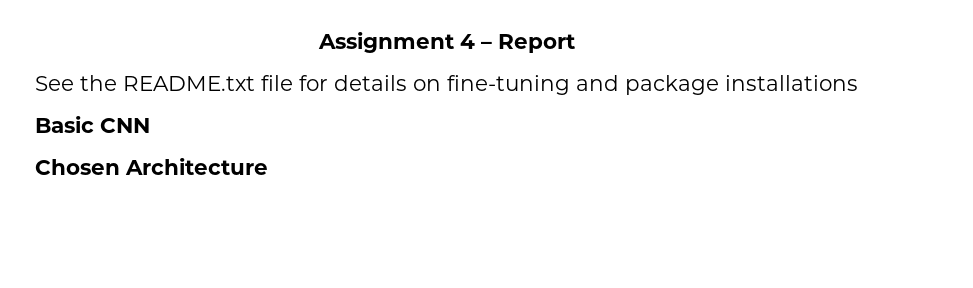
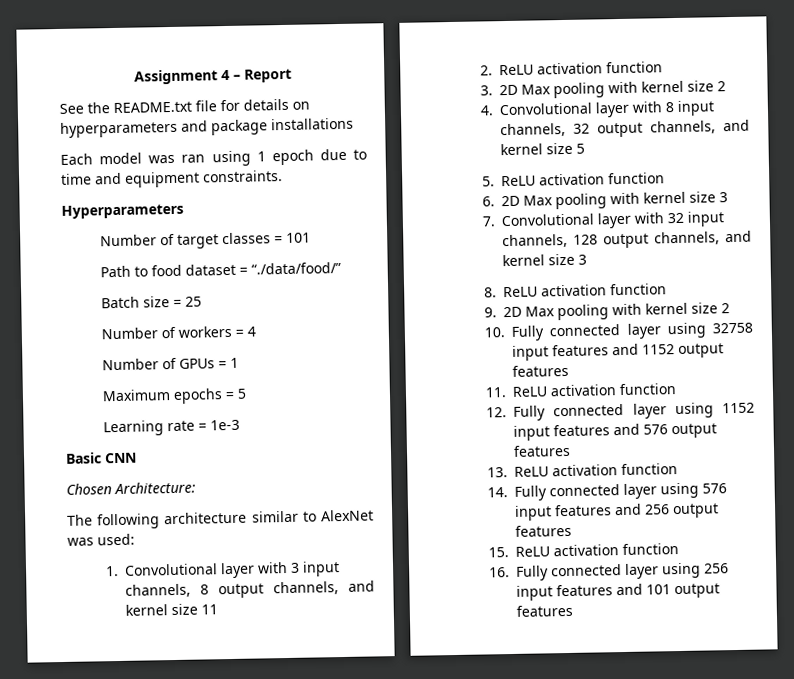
[447,75,570,95] fine-tuning -> [60,120,178,138] hyperparameters
[35,116,150,133] [35,158,268,175] Basic CNN // Chosen Architecture -> [60,148,367,167] [60,170,283,188] [61,203,184,219] [100,232,312,249] [100,261,342,278] [101,296,203,309] [101,325,257,340] [102,357,240,371] [102,388,248,404] [103,419,241,437] [65,452,137,464] [66,481,196,495] [67,509,374,530] [67,533,135,546] [105,561,341,579] [125,580,375,599] [125,603,219,616] [480,61,664,76] [480,80,727,99] [480,100,716,118] [500,119,750,138] [500,142,586,156] [482,172,666,187] [482,191,729,210] [482,211,726,229] [502,230,752,249] [502,253,588,267] [484,283,668,298] [484,302,731,321] [484,322,753,341] [512,343,725,361] [512,364,570,377] [485,383,678,398] [486,402,755,421] [513,423,718,441] [513,444,572,457] [487,463,679,478] [487,482,728,501] [514,503,720,521] [515,524,573,537] [488,543,680,558] [489,562,730,581] [516,583,721,601] [516,604,574,617] Each model was ran using 1 epoch due to time and equipment constraints. // Hyperparameters // Number of target classes = 101 // Path to food dataset = “./data/food/” // Batch size = 25 // Number of workers = 4 // Number of GPUs = 1 // Maximum epochs = 5 // Learning rate = 1e-3 // Basic CNN // Chosen Architecture: // The following architecture similar to AlexNet was used: // 1. Convolutional layer with 3 input channels, 8 output channels, and kernel size 11 // 2. ReLU activation function // 3. 2D Max pooling with kernel size 2 // 4. Convolutional layer with 8 input channels, 32 output channels, and kernel size 5 // 5. ReLU activation function // 6. 2D Max pooling with kernel size 3 // 7. Convolutional layer with 32 input channels, 128 output channels, and kernel size 3 // 8. ReLU activation function // 9. 2D Max pooling with kernel size 2 // 10. Fully connected layer using 32758 input features and 1152 output features // 11. ReLU activation function // 12. Fully connected layer using 1152 input features and 576 output features // 13. ReLU activation function // 14. Fully connected layer using 576 input features and 256 output features // 15. ReLU activation function // 16. Fully connected layer using 256 input features and 101 output features

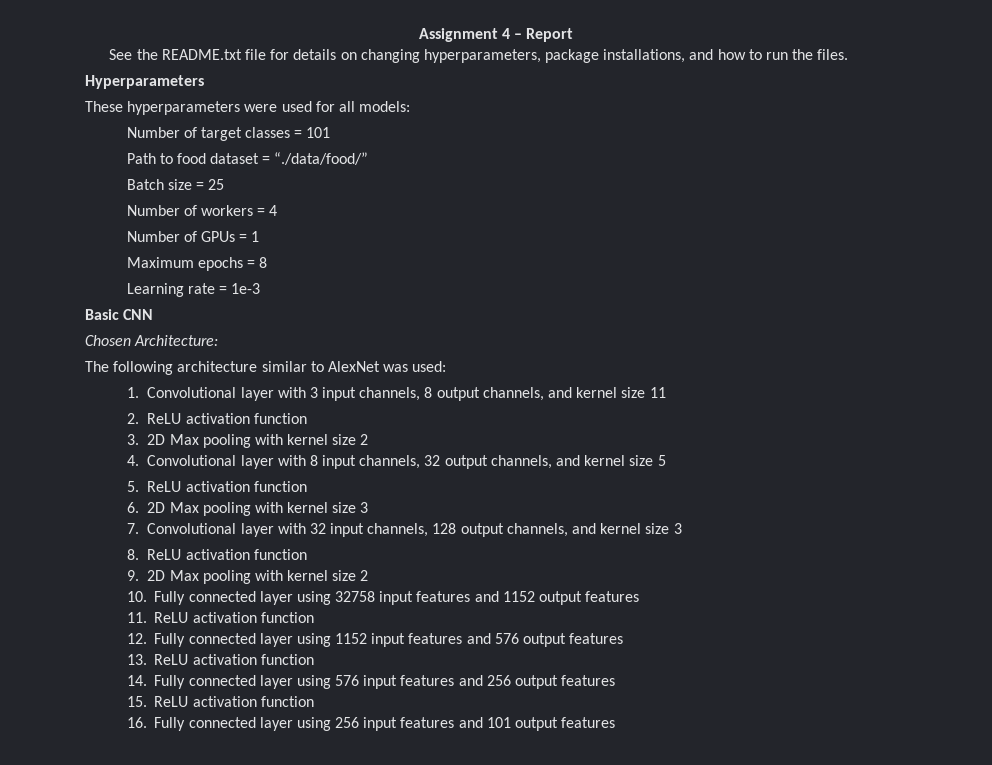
[60,117,354,138] [60,148,367,167] [60,170,283,188] [61,203,184,219] hyperparameters and package installations // Each model was ran using 1 epoch due to time and equipment constraints. // Hyperparameters -> [360,49,849,63] [85,75,204,89] [85,101,411,115] changing hyperparameters, package installations, and how to run the files. // Hyperparameters // These hyperparameters were used for all models:
[237,388,248,399] 5 -> [259,257,268,268] 8

